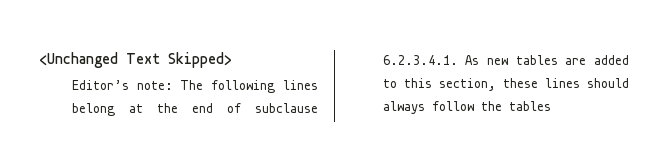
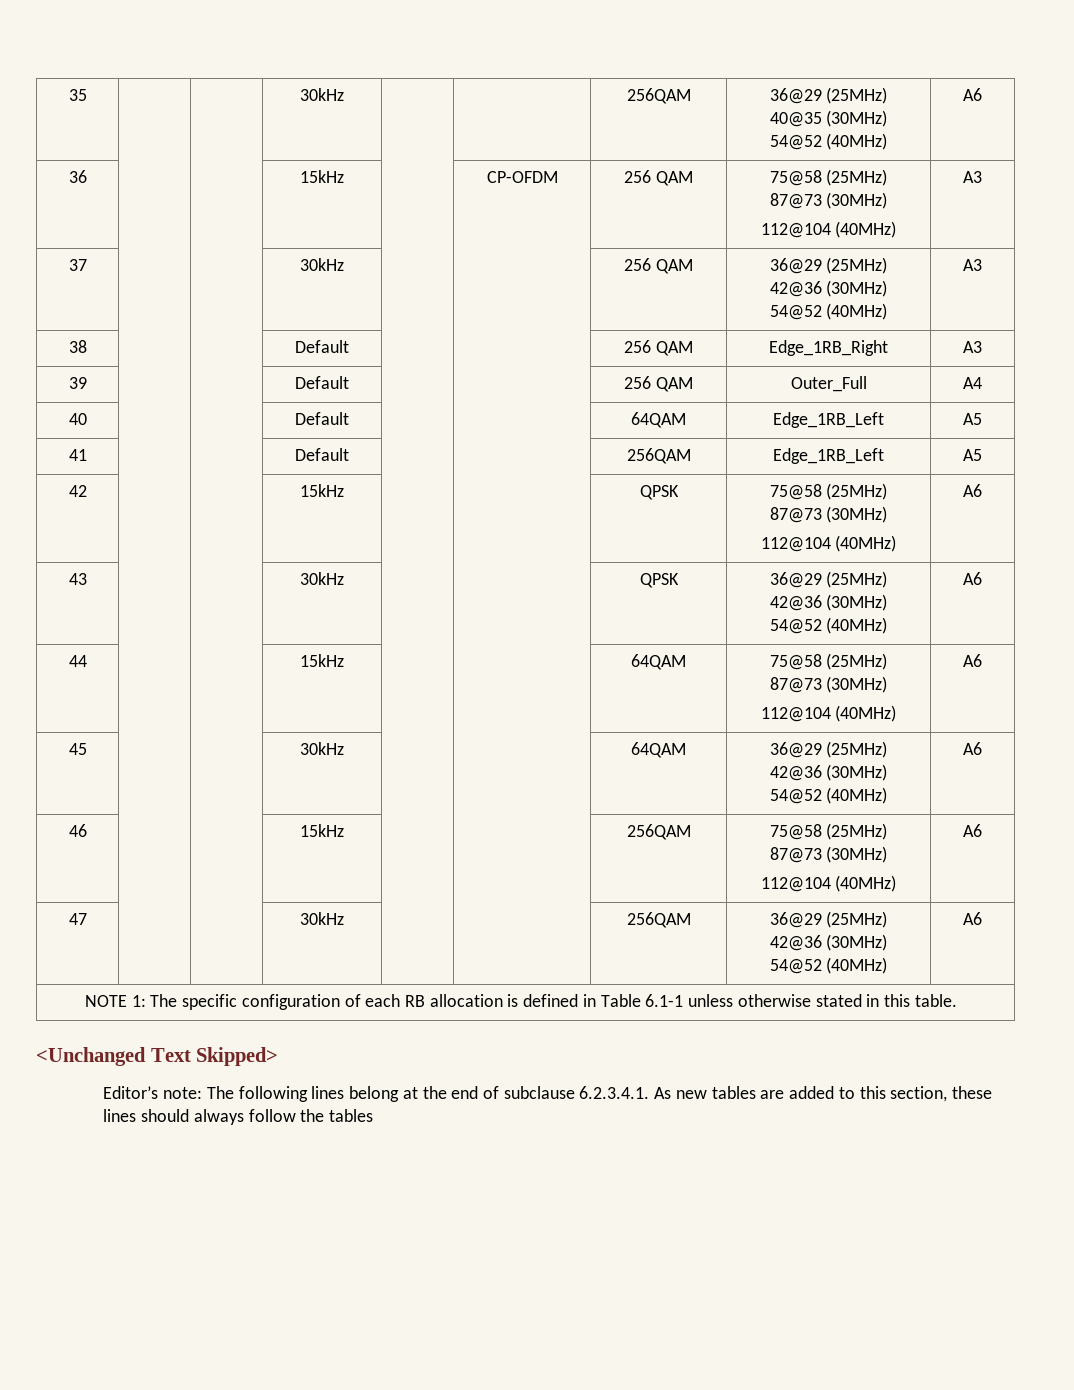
(39, 60) none -> [68,89,87,101] [300,88,344,101] [626,88,691,104] [769,87,888,104] [769,110,888,127] [769,133,888,150] [963,88,982,101] [68,170,87,183] [300,170,344,183] [486,171,558,183] [624,170,693,186] [769,169,888,186] [769,192,888,209] [760,221,897,238] [963,171,982,183] [68,259,87,271] [300,258,344,271] [624,258,693,274] [769,257,888,274] [769,280,888,297] [769,303,888,320] [963,259,982,271] [68,340,87,353] [295,340,349,353] [624,340,693,356] [769,340,888,356] [963,341,982,353] [68,377,87,389] [295,376,349,389] [624,376,693,392] [790,376,867,392] [963,377,982,389] [68,413,87,425] [295,412,349,425] [631,412,686,428] [773,412,884,428] [963,413,982,425] [68,449,87,461] [295,448,349,461] [626,448,691,464] [773,448,884,464] [963,449,982,461] [68,485,87,497] [300,484,344,497] [639,485,679,500] [769,483,888,500] [769,506,888,523] [760,535,897,552] [963,484,982,497] [68,573,87,585] [300,572,344,585] [639,573,679,588] [769,571,888,588] [769,594,888,611] [769,617,888,634] [963,572,982,585] [68,655,87,667] [300,654,344,667] [631,654,686,670] [769,653,888,670] [769,676,888,693] [760,705,897,722] [963,654,982,667] [68,743,87,755] [300,742,344,755] [631,742,686,758] [769,741,888,758] [769,764,888,781] [769,787,888,804] [963,742,982,755] [68,824,87,837] [300,824,344,837] [626,824,691,840] [769,823,888,840] [769,846,888,863] [760,875,897,892] [963,824,982,837] [68,913,87,925] [300,912,344,925] [626,912,691,928] [769,911,888,928] [769,934,888,951] [769,957,888,974] [963,912,982,925] [84,994,957,1010] 35 | | | 30kHz | | | 256QAM | 36@29 (25MHz) // 40@35 (30MHz) // 54@52 (40MHz) | A6 // 36 | | | 15kHz | | CP-OFDM | 256 QAM | 75@58 (25MHz) // 87@73 (30MHz) // 112@104 (40MHz) | A3 // 37 | | | 30kHz | | | 256 QAM | 36@29 (25MHz) // 42@36 (30MHz) // 54@52 (40MHz) | A3 // 38 | | | Default | | | 256 QAM | Edge_1RB_Right | A3 // 39 | | | Default | | | 256 QAM | Outer_Full | A4 // 40 | | | Default | | | 64QAM | Edge_1RB_Left | A5 // 41 | | | Default | | | 256QAM | Edge_1RB_Left | A5 // 42 | | | 15kHz | | | QPSK | 75@58 (25MHz) // 87@73 (30MHz) // 112@104 (40MHz) | A6 // 43 | | | 30kHz | | | QPSK | 36@29 (25MHz) // 42@36 (30MHz) // 54@52 (40MHz) | A6 // 44 | | | 15kHz | | | 64QAM | 75@58 (25MHz) // 87@73 (30MHz) // 112@104 (40MHz) | A6 // 45 | | | 30kHz | | | 64QAM | 36@29 (25MHz) // 42@36 (30MHz) // 54@52 (40MHz) | A6 // 46 | | | 15kHz | | | 256QAM | 75@58 (25MHz) // 87@73 (30MHz) // 112@104 (40MHz) | A6 // 47 | | | 30kHz | | | 256QAM | 36@29 (25MHz) // 42@36 (30MHz) // 54@52 (40MHz) | A6 // NOTE 1: The specific configuration of each RB allocation is defined in Table 6.1-1 unless otherwise stated in this table. //

